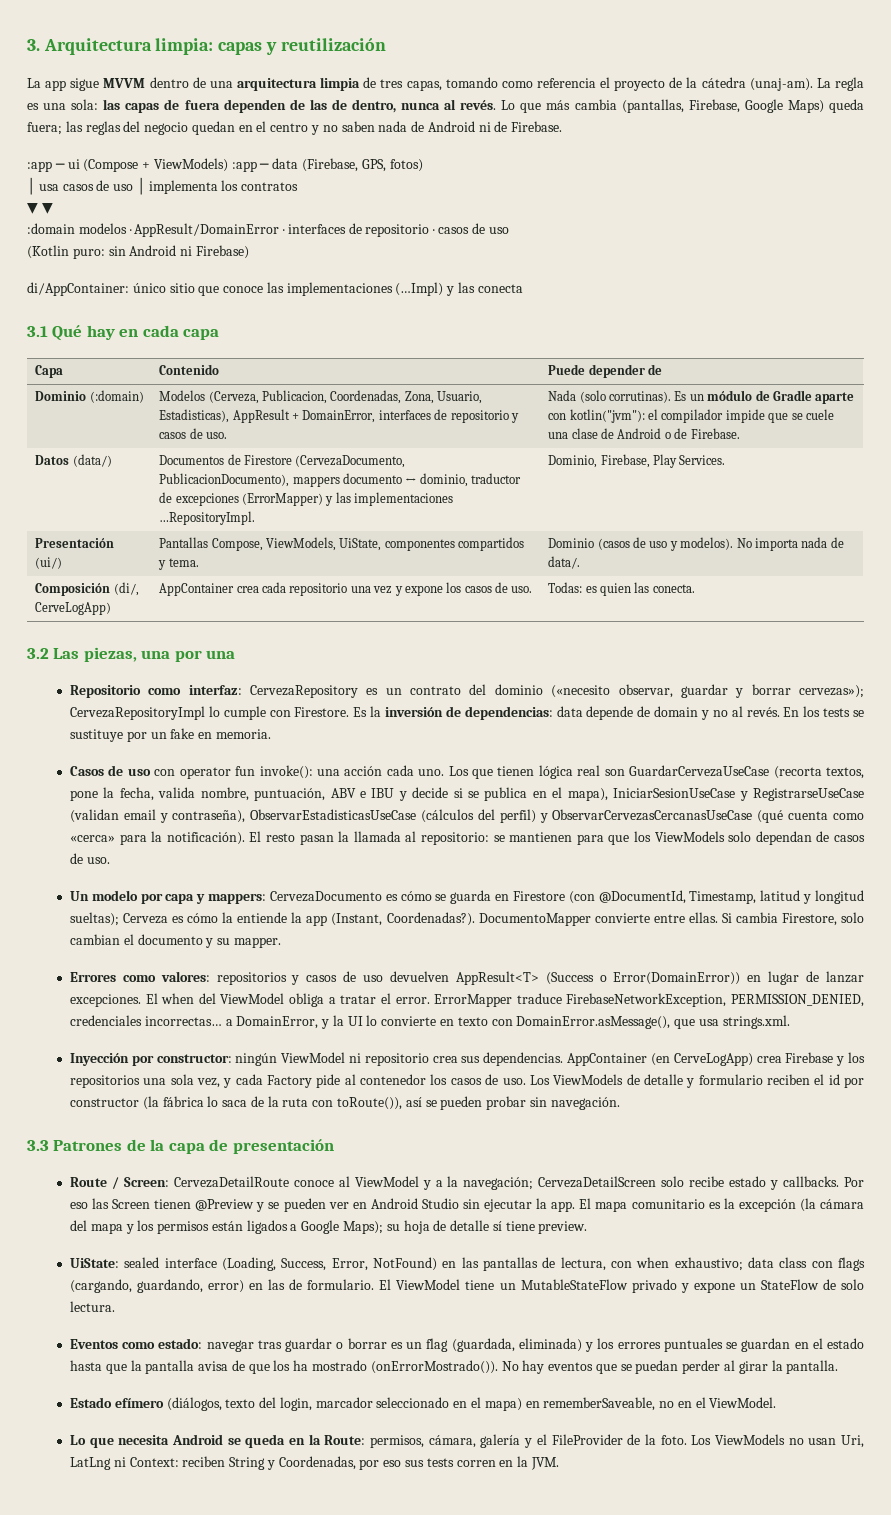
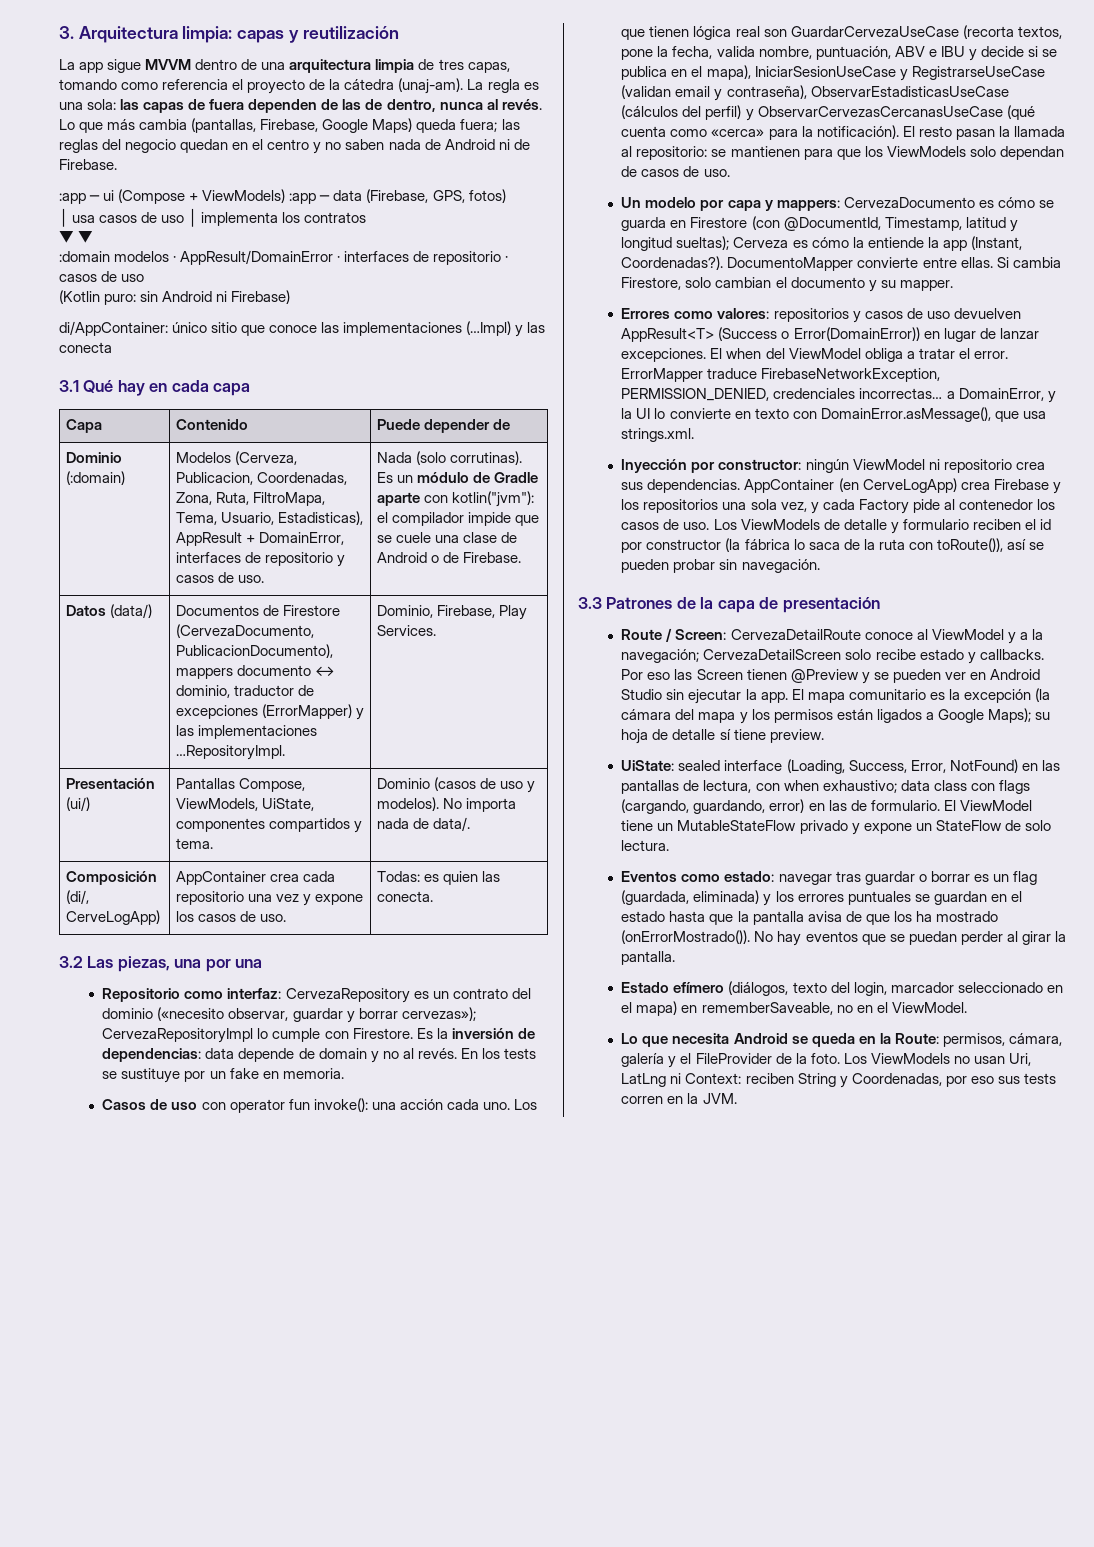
(434, 397) none -> [215,492,325,506] [175,512,217,525] Ruta, FiltroMapa, Tema,

